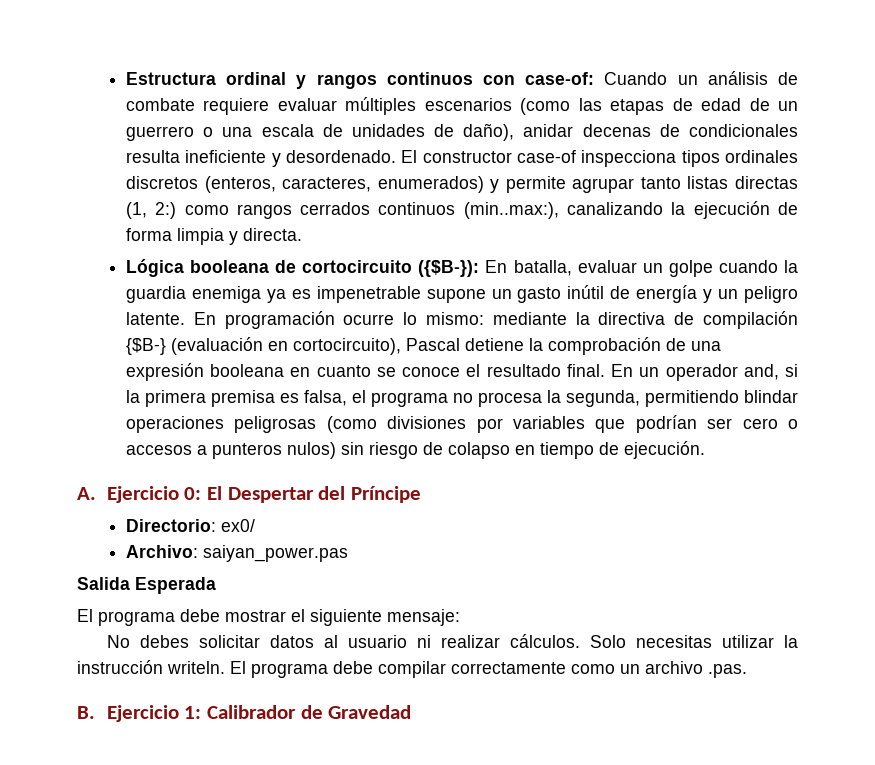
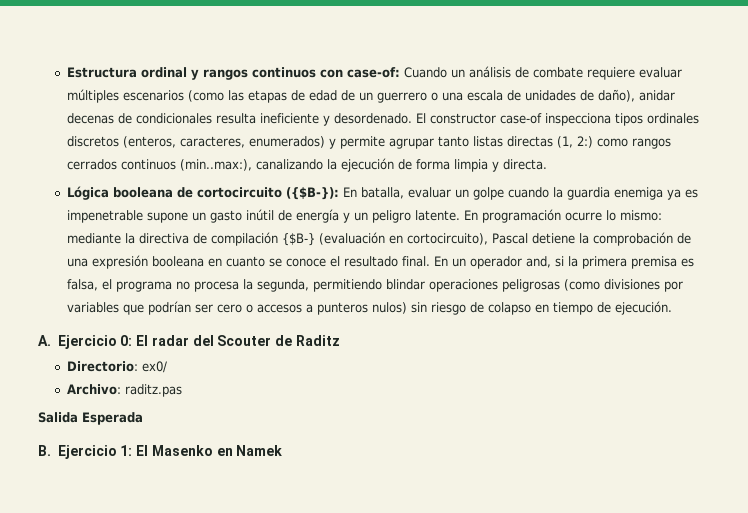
[227,486,422,503] Despertar del Príncipe -> [151,335,340,346] radar del Scouter de Raditz
[202,545,348,562] saiyan_power.pas -> [125,384,183,397] raditz.pas
[77,609,460,626] [106,634,799,648] [77,660,747,678] // El programa debe mostrar el siguiente mensaje: // No debes solicitar datos al usuario ni realizar cálculos. Solo necesitas utilizar la instrucción writeln. El programa debe compilar correctamente como un archivo .pas. -> (143, 418) none
[207,705,412,719] Calibrador de Gravedad -> [136,445,283,456] El Masenko en Namek

